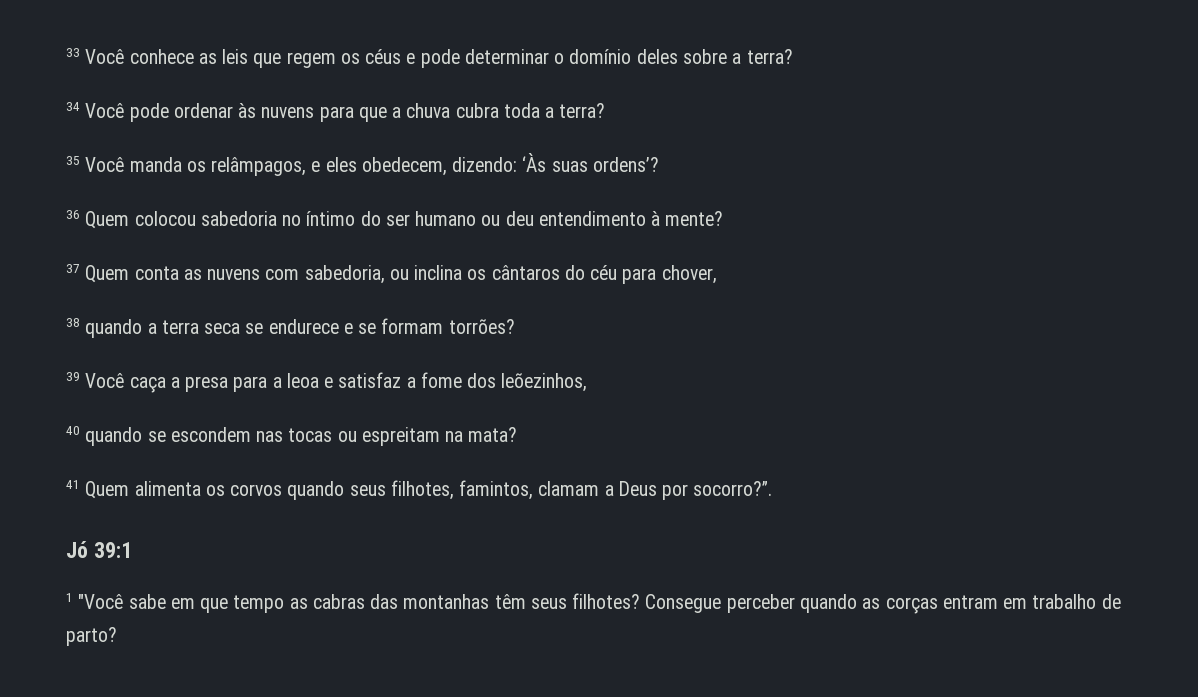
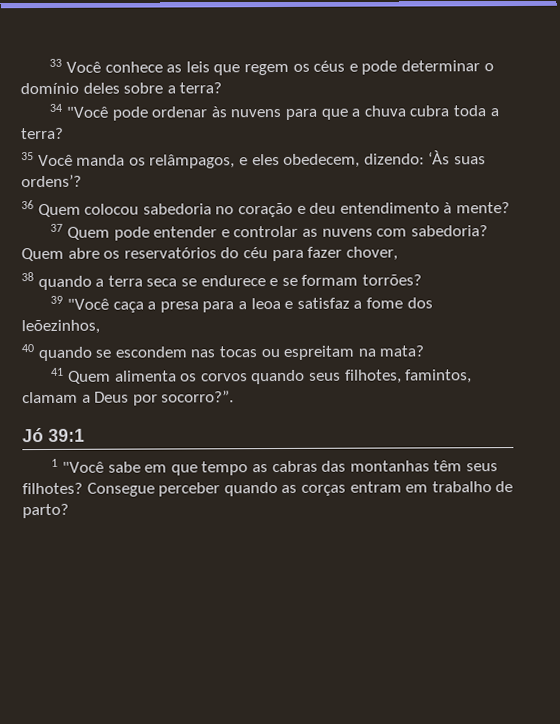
[85,103,125,118] Você -> [66,106,109,118] "Você
[306,211,501,226] íntimo do ser humano ou -> [237,202,306,218] coração e
[134,265,560,284] conta as nuvens com sabedoria, ou inclina os cântaros -> [113,225,488,241] [21,247,217,262] pode entender e controlar as nuvens com sabedoria? Quem abre os reservatórios
(657, 276) none -> [307,246,343,258] fazer
[85,373,125,388] Você -> [67,298,110,310] "Você

